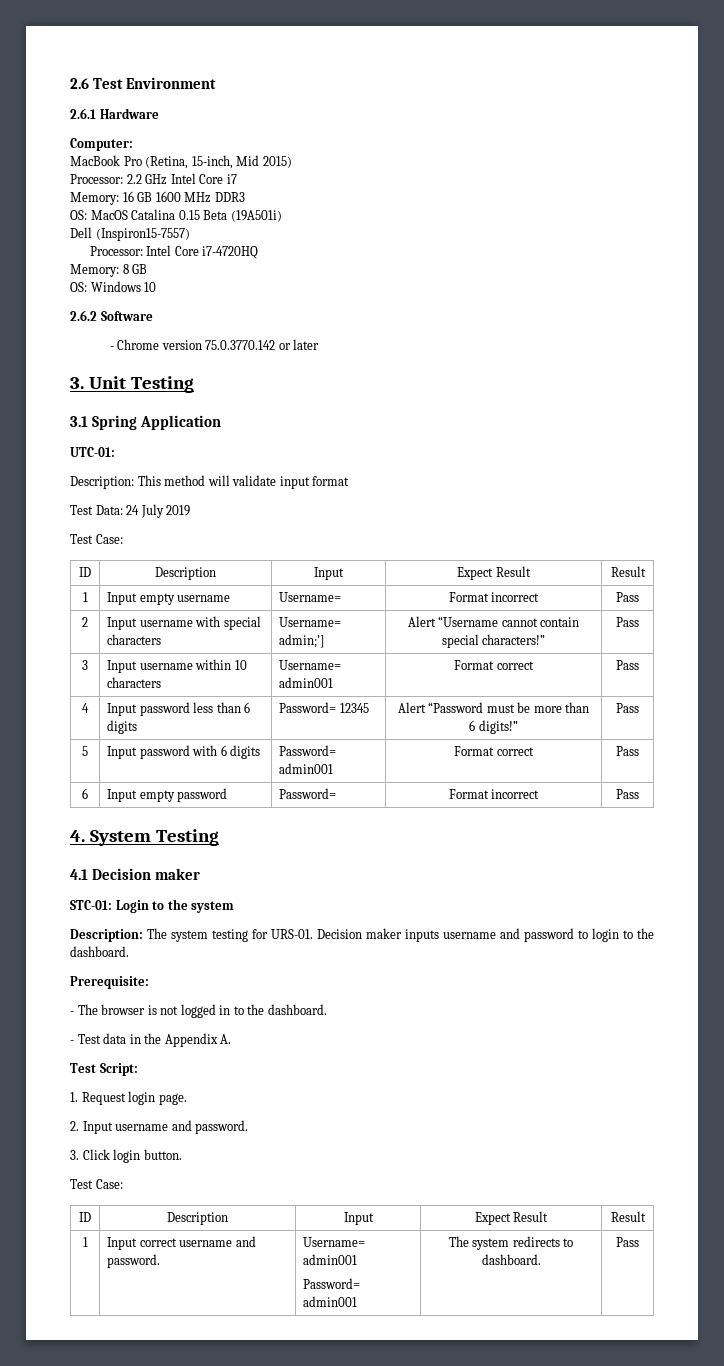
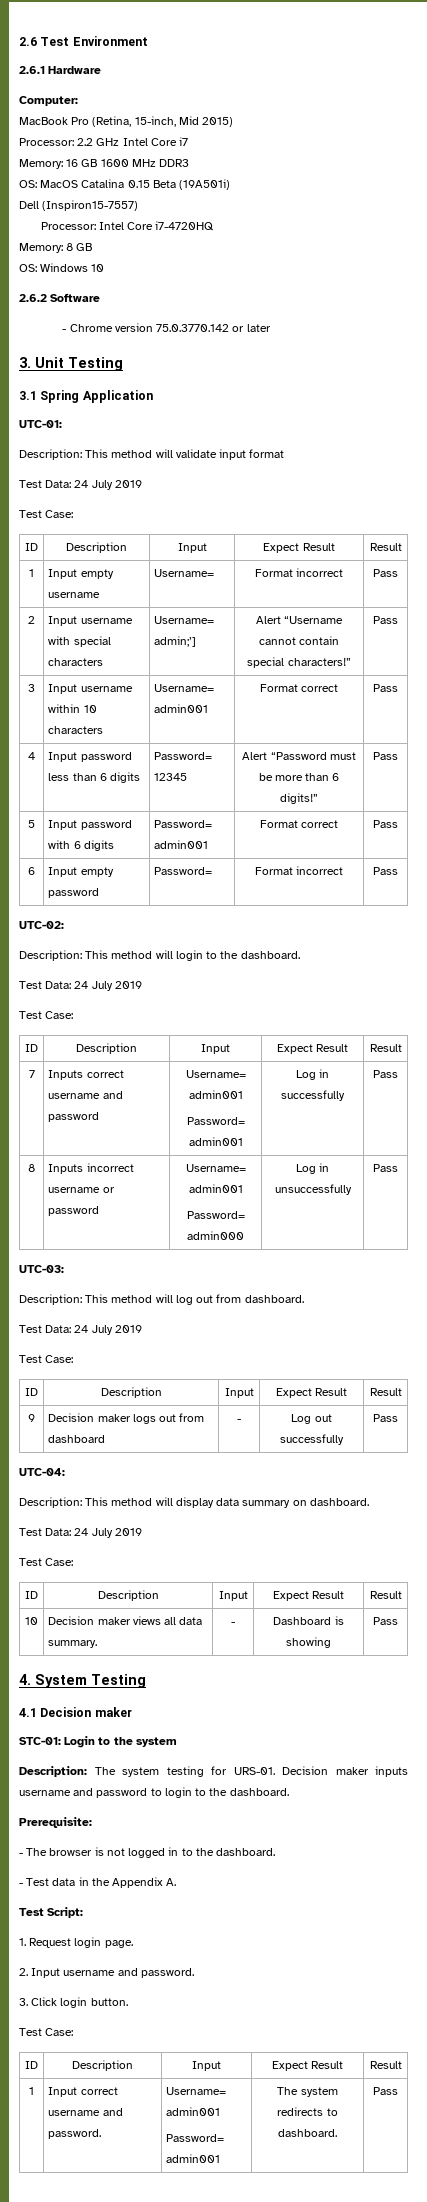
(639, 794) none -> [19,921,64,929] [19,950,300,961] [19,981,142,991] [19,1011,74,1019] [25,1044,38,1052] [76,1043,137,1054] [201,1044,231,1054] [276,1044,349,1054] [369,1044,402,1052] [28,1070,35,1078] [48,1070,124,1080] [48,1091,123,1099] [48,1112,100,1122] [185,1070,246,1078] [188,1090,243,1099] [186,1117,245,1125] [188,1137,243,1146] [295,1069,330,1080] [281,1090,345,1101] [373,1070,398,1078] [28,1164,35,1172] [48,1163,134,1174] [48,1187,115,1193] [48,1206,100,1216] [185,1164,246,1172] [188,1184,243,1193] [186,1211,245,1219] [187,1231,245,1240] [295,1163,330,1174] [274,1184,352,1195] [373,1164,398,1172] [19,1265,64,1273] [19,1294,304,1305] [19,1325,142,1335] [19,1355,74,1363] [25,1388,38,1396] [100,1387,162,1398] [224,1388,254,1398] [275,1388,348,1398] [369,1388,402,1396] [28,1414,35,1422] [48,1413,205,1424] [48,1435,106,1443] [237,1419,241,1422] [291,1414,332,1424] [280,1434,344,1445] [373,1414,398,1422] [19,1468,65,1476] [19,1497,369,1508] [19,1528,142,1538] [19,1558,74,1566] [25,1591,38,1599] [97,1590,159,1601] [218,1591,248,1601] [272,1591,345,1601] [369,1591,402,1599] [25,1617,38,1625] [48,1616,203,1625] [48,1640,98,1648] [231,1622,235,1625] [273,1616,344,1625] [286,1637,331,1648] [373,1617,398,1625] // UTC-02: // Description: This method will login to the dashboard. // Test Data: 24 July 2019 // Test Case: // ID | Description | Input | Expect Result | Result // 7 | Inputs correct username and password | Username= admin001 // Password= admin001 | Log in successfully | Pass // 8 | Inputs incorrect username or password | Username= admin001 // Password= admin000 | Log in unsuccessfully | Pass // UTC-03: // Description: This method will log out from dashboard. // Test Data: 24 July 2019 // Test Case: // ID | Description | Input | Expect Result | Result // 9 | Decision maker logs out from dashboard | - | Log out successfully | Pass // UTC-04: // Description: This method will display data summary on dashboard. // Test Data: 24 July 2019 // Test Case: // ID | Description | Input | Expect Result | Result // 10 | Decision maker views all data summary. | - | Dashboard is showing | Pass

